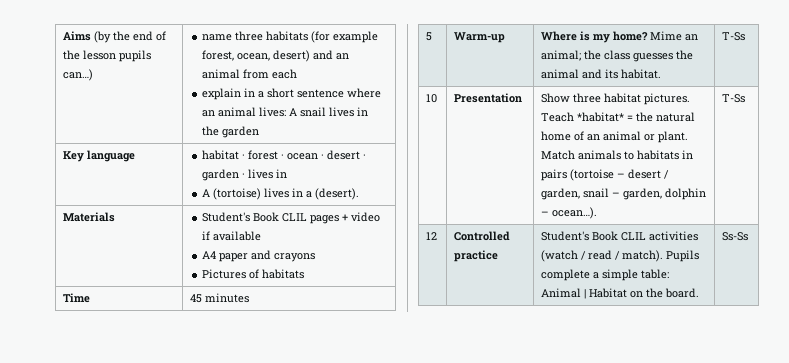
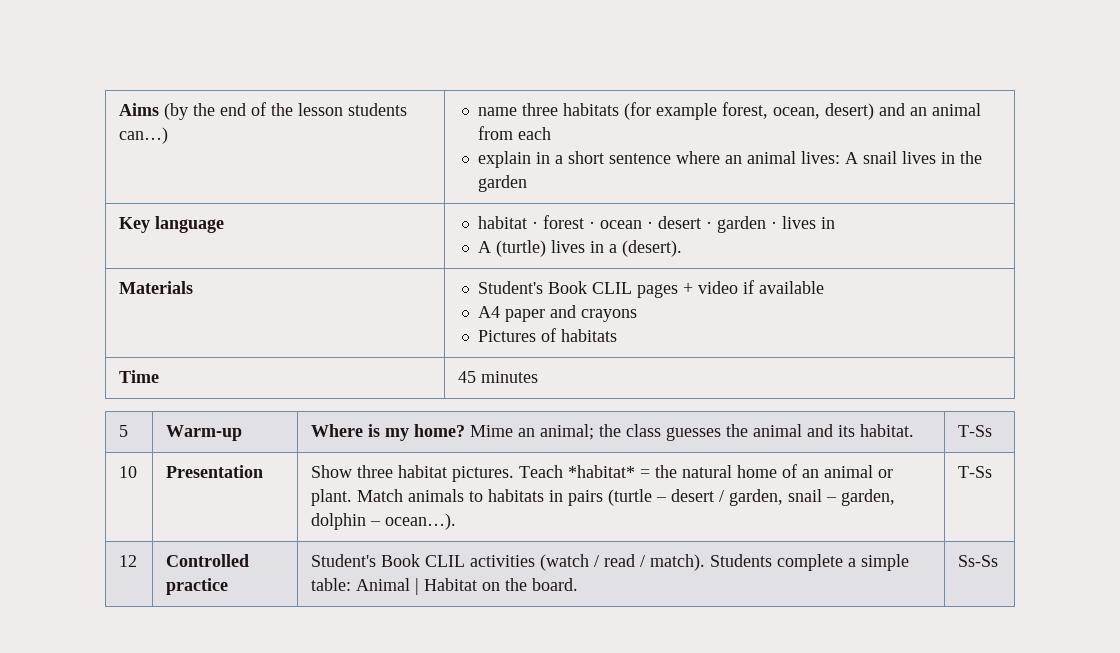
[119,50,152,62] pupils -> [348,103,408,116] students
[213,188,262,200] (tortoise) -> [495,240,546,257] (turtle)
[570,169,615,181] (tortoise -> [608,489,653,506] (turtle
[666,250,700,262] Pupils -> [710,554,773,567] Students

